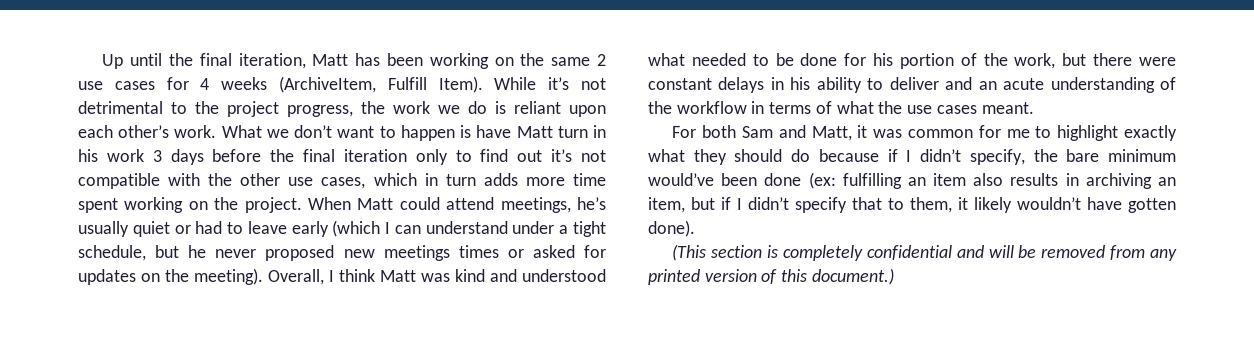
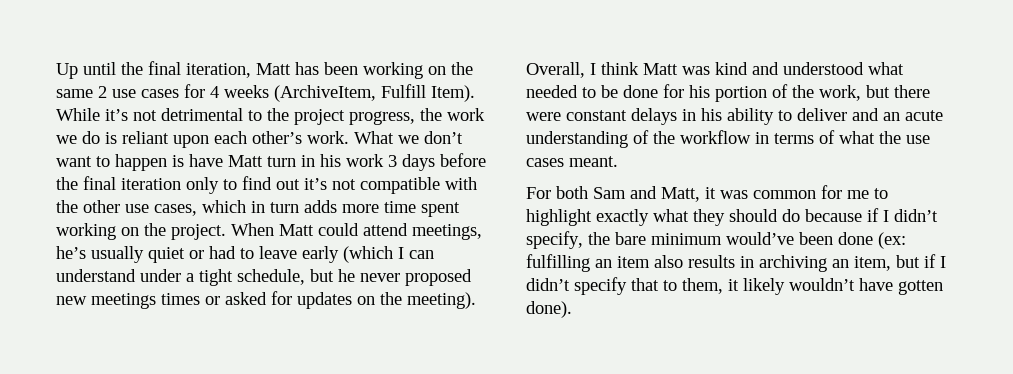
[672,244,1178,261] [648,268,894,285] // (This section is completely confidential and will be removed from any printed version of this document.) -> (572, 309) none

